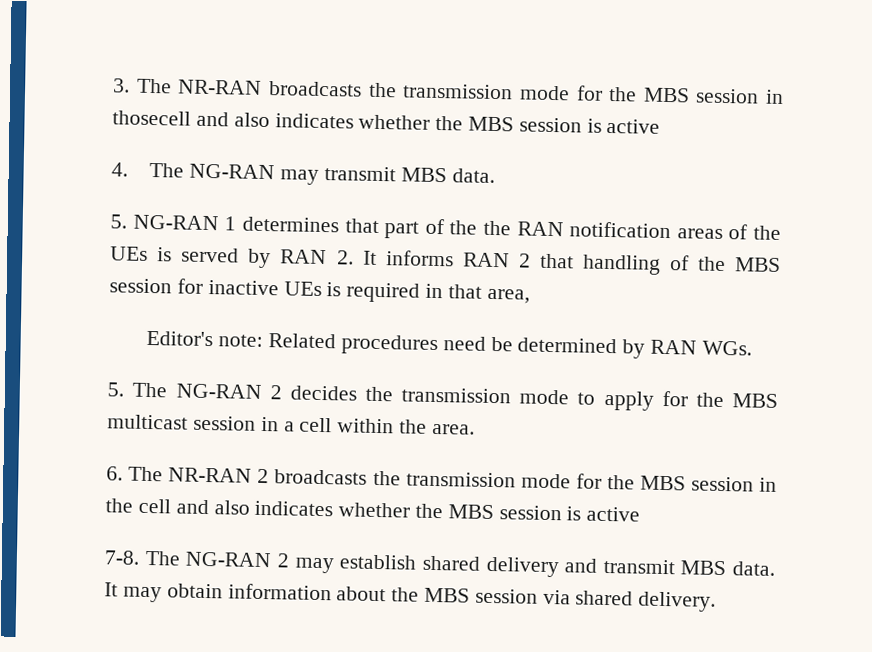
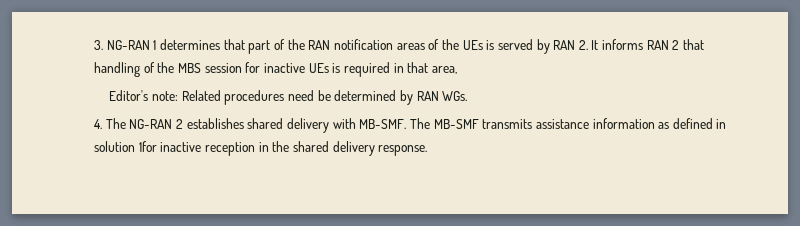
[136,78,784,105] [112,110,661,134] [111,162,495,185] [110,214,128,229] The NR-RAN broadcasts the transmission mode for the MBS session in thosecell and also indicates whether the MBS session is active // 4. The NG-RAN may transmit MBS data. // 5. -> (104, 45) none
[483,220,512,236] the -> (305, 44) none
[107,382,779,411] [107,414,475,435] [106,466,777,492] [105,498,641,522] [104,550,775,578] [104,582,717,612] 5. The NG-RAN 2 decides the transmission mode to apply for the MBS multicast session in a cell within the area. // 6. The NR-RAN 2 broadcasts the transmission mode for the MBS session in the cell and also indicates whether the MBS session is active // 7-8. The NG-RAN 2 may establish shared delivery and transmit MBS data. It may obtain information about the MBS session via shared delivery. -> [94,118,727,133] [94,141,428,156] 4. The NG-RAN 2 establishes shared delivery with MB-SMF. The MB-SMF transmits assistance information as defined in solution 1for inactive reception in the shared delivery response.

